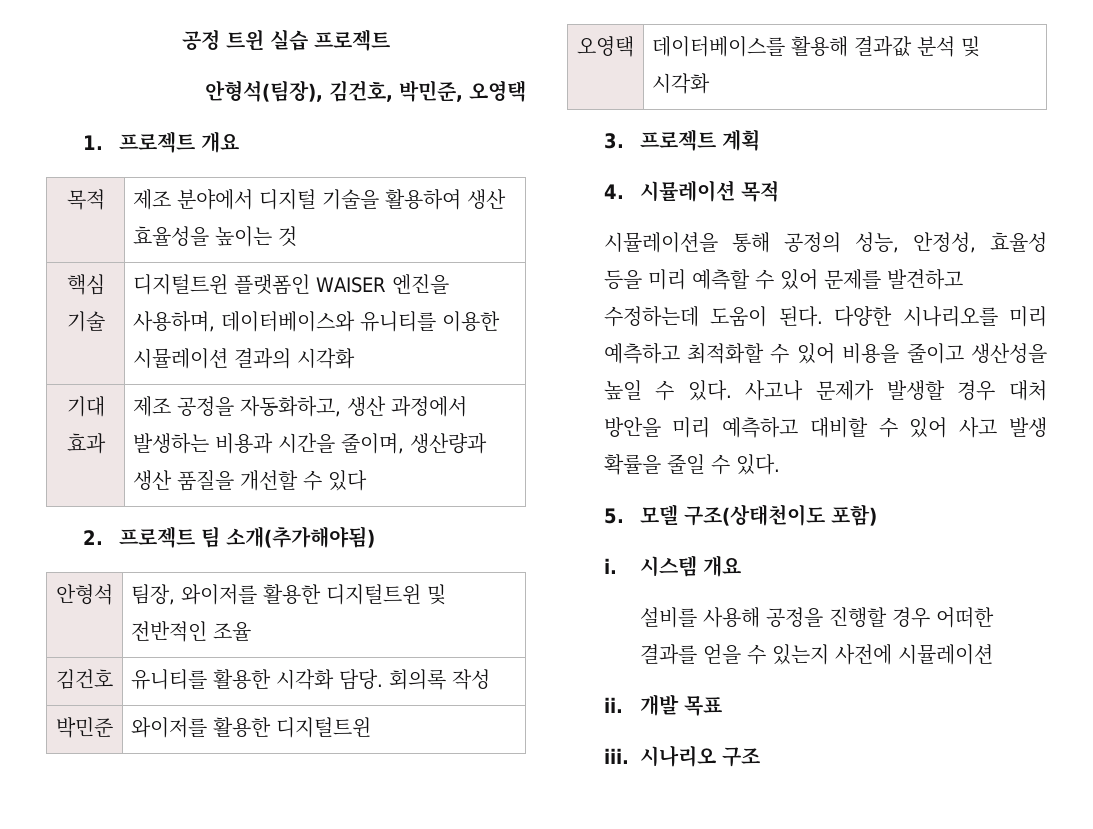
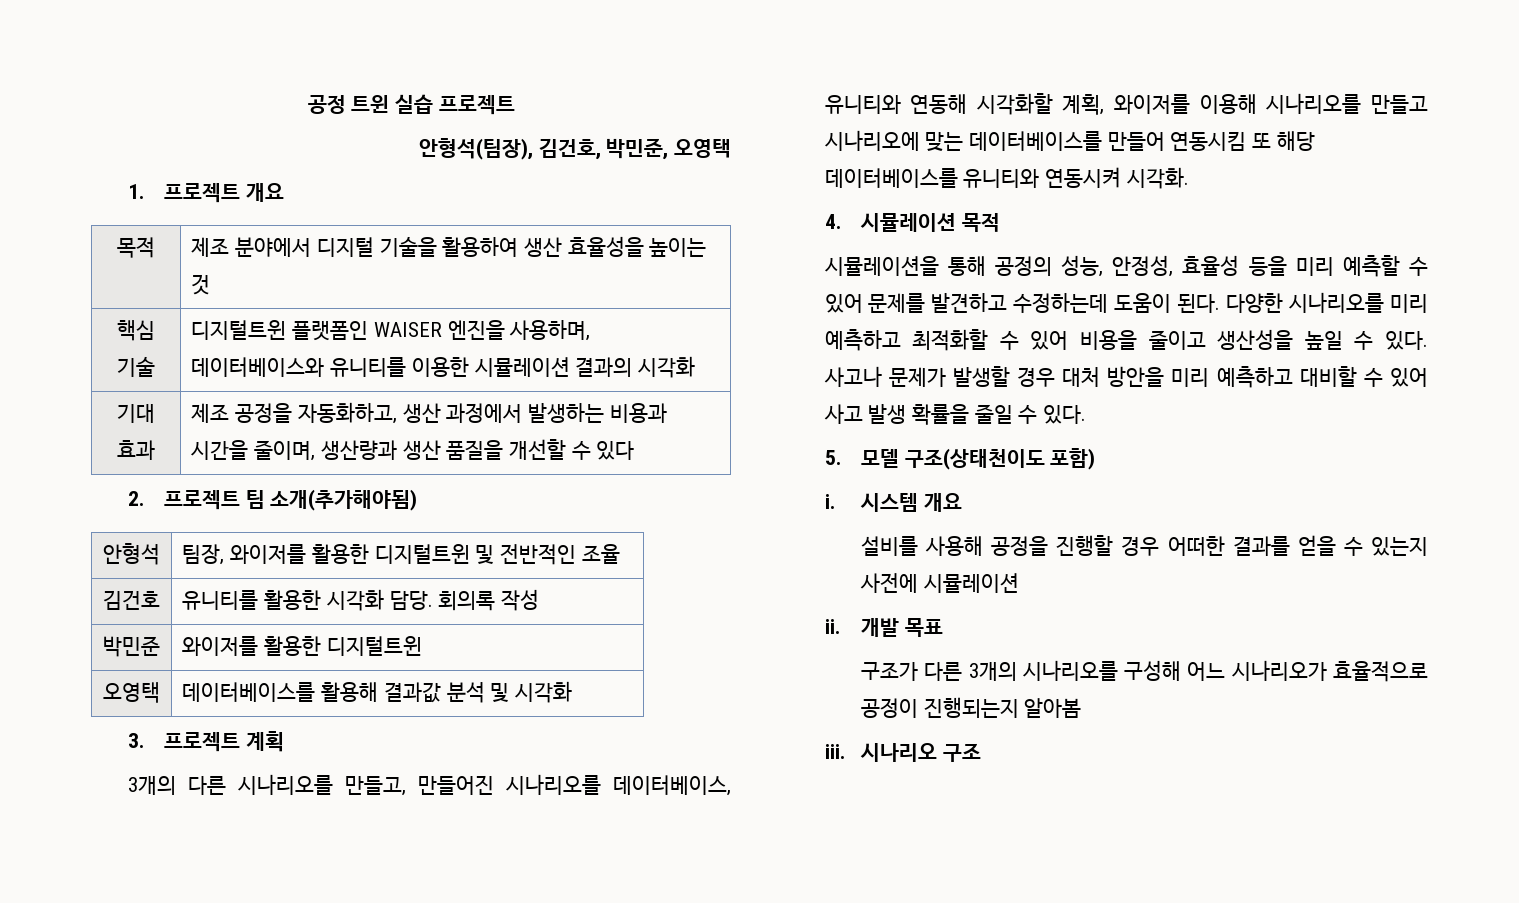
(761, 140) none -> [127,774,731,796] [824,93,1428,115] [824,130,1315,151] [824,167,1189,189] // 3개의 다른 시나리오를 만들고, 만들어진 시나리오를 데이터베이스, 유니티와 연동해 시각화할 계획, 와이저를 이용해 시나리오를 만들고 시나리오에 맞는 데이터베이스를 만들어 연동시킴 또 해당 데이터베이스를 유니티와 연동시켜 시각화.
(723, 706) none -> [861,660,1428,682] [861,697,1082,718] // 구조가 다른 3개의 시나리오를 구성해 어느 시나리오가 효율적으로 공정이 진행되는지 알아봄

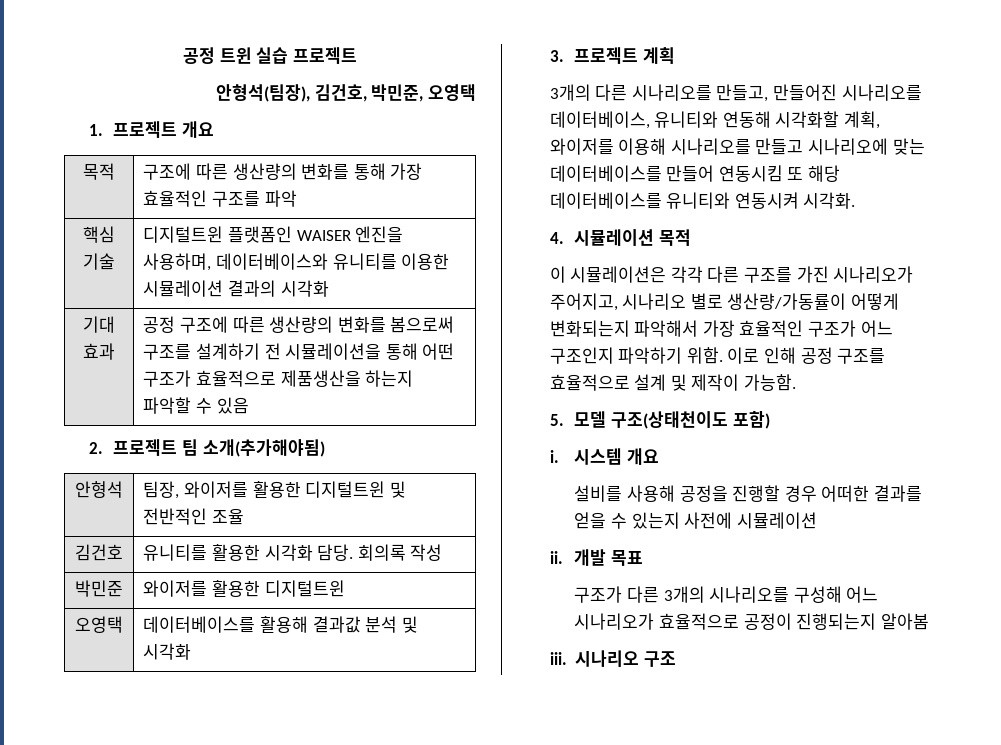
[191,236,707,257] [191,274,211,295] 제조 분야에서 디지털 기술을 활용하여 생산 효율성을 높이는 것 -> [143,163,423,180] [143,190,297,207] 구조에 따른 생산량의 변화를 통해 가장 효율적인 구조를 파악
[191,402,667,424] [191,439,635,461] 제조 공정을 자동화하고, 생산 과정에서 발생하는 비용과 시간을 줄이며, 생산량과 생산 품질을 개선할 수 있다 -> [143,316,455,333] [143,343,455,360] [143,370,414,387] [143,397,249,414] 공정 구조에 따른 생산량의 변화를 봄으로써 구조를 설계하기 전 시뮬레이션을 통해 어떤 구조가 효율적으로 제품생산을 하는지 파악할 수 있음
[824,255,1428,277] [824,292,1428,313] [824,329,1428,351] [823,366,1428,388] [823,404,1086,425] 시뮬레이션을 통해 공정의 성능, 안정성, 효율성 등을 미리 예측할 수 있어 문제를 발견하고 수정하는데 도움이 된다. 다양한 시나리오를 미리 예측하고 최적화할 수 있어 비용을 줄이고 생산성을 높일 수 있다. 사고나 문제가 발생할 경우 대처 방안을 미리 예측하고 대비할 수 있어 사고 발생 확률을 줄일 수 있다. -> [549,266,914,283] [549,293,900,311] [549,320,893,337] [549,347,886,364] [549,374,797,391] 이 시뮬레이션은 각각 다른 구조를 가진 시나리오가 주어지고, 시나리오 별로 생산량/가동률이 어떻게 변화되는지 파악해서 가장 효율적인 구조가 어느 구조인지 파악하기 위함. 이로 인해 공정 구조를 효율적으로 설계 및 제작이 가능함.

